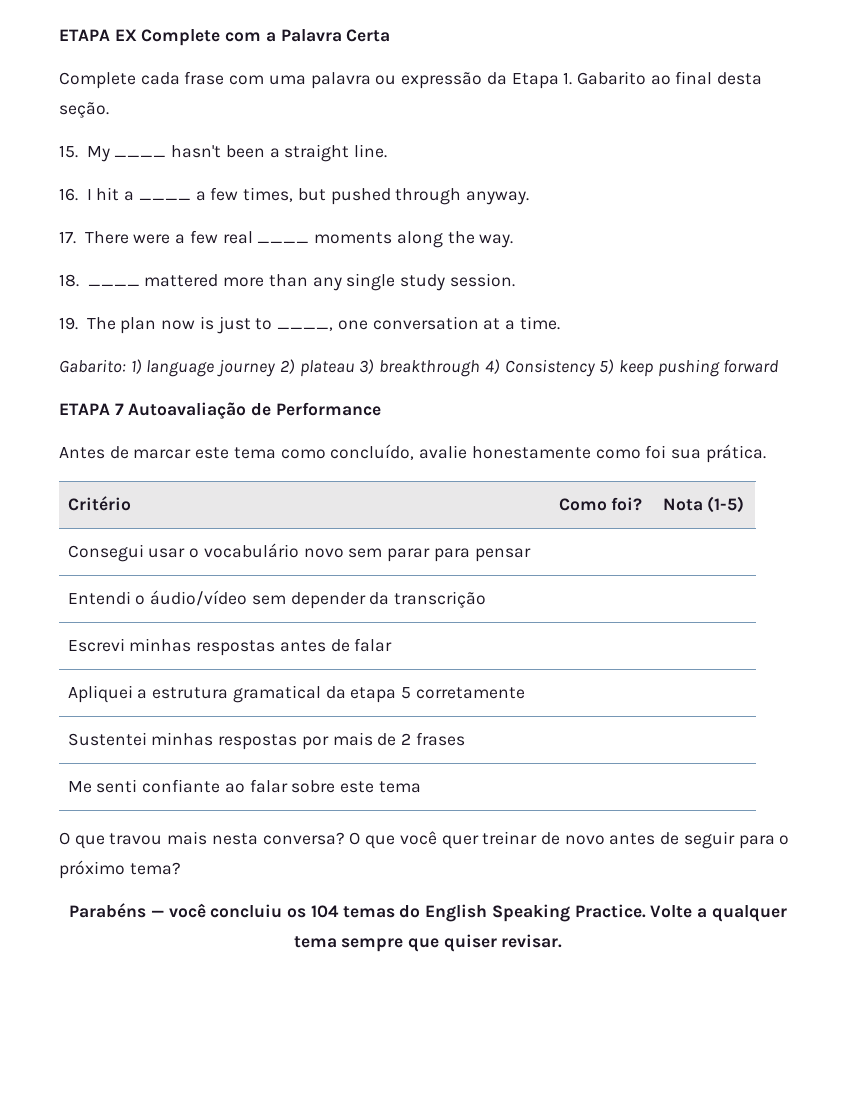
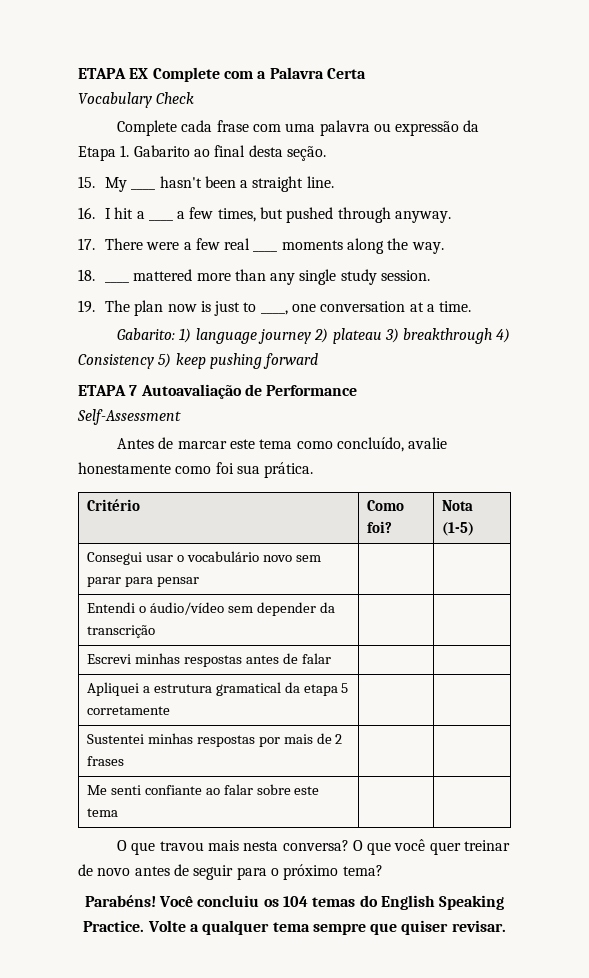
(391, 35) none -> [78,92,195,108] // Vocabulary Check
(381, 409) none -> [77,409,181,425] // Self-Assessment
[69,903,206,918] Parabéns — você -> [84,895,194,907] Parabéns! Você

